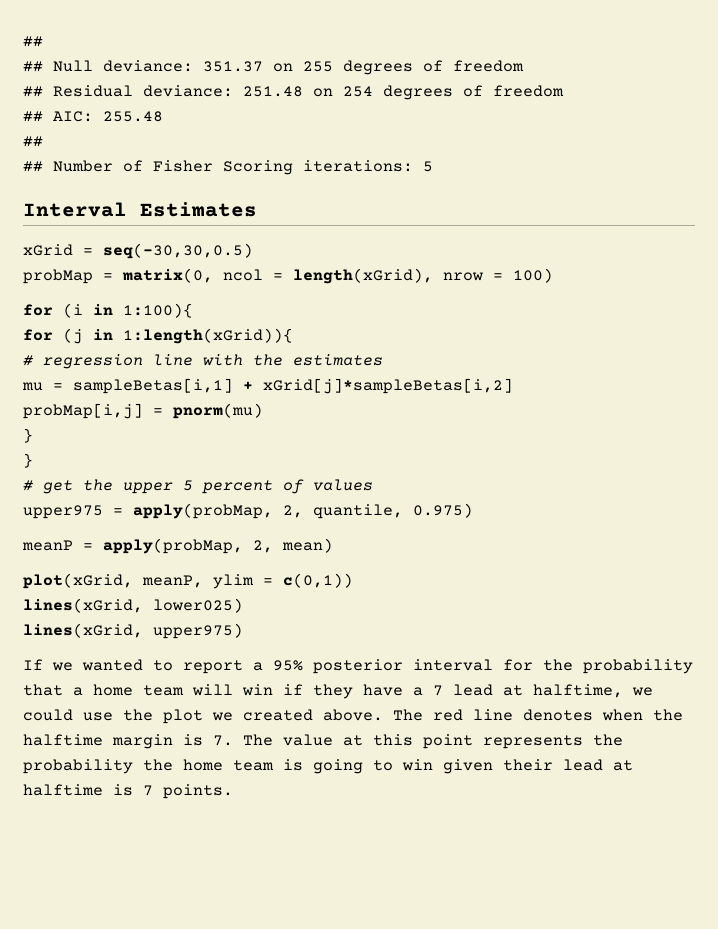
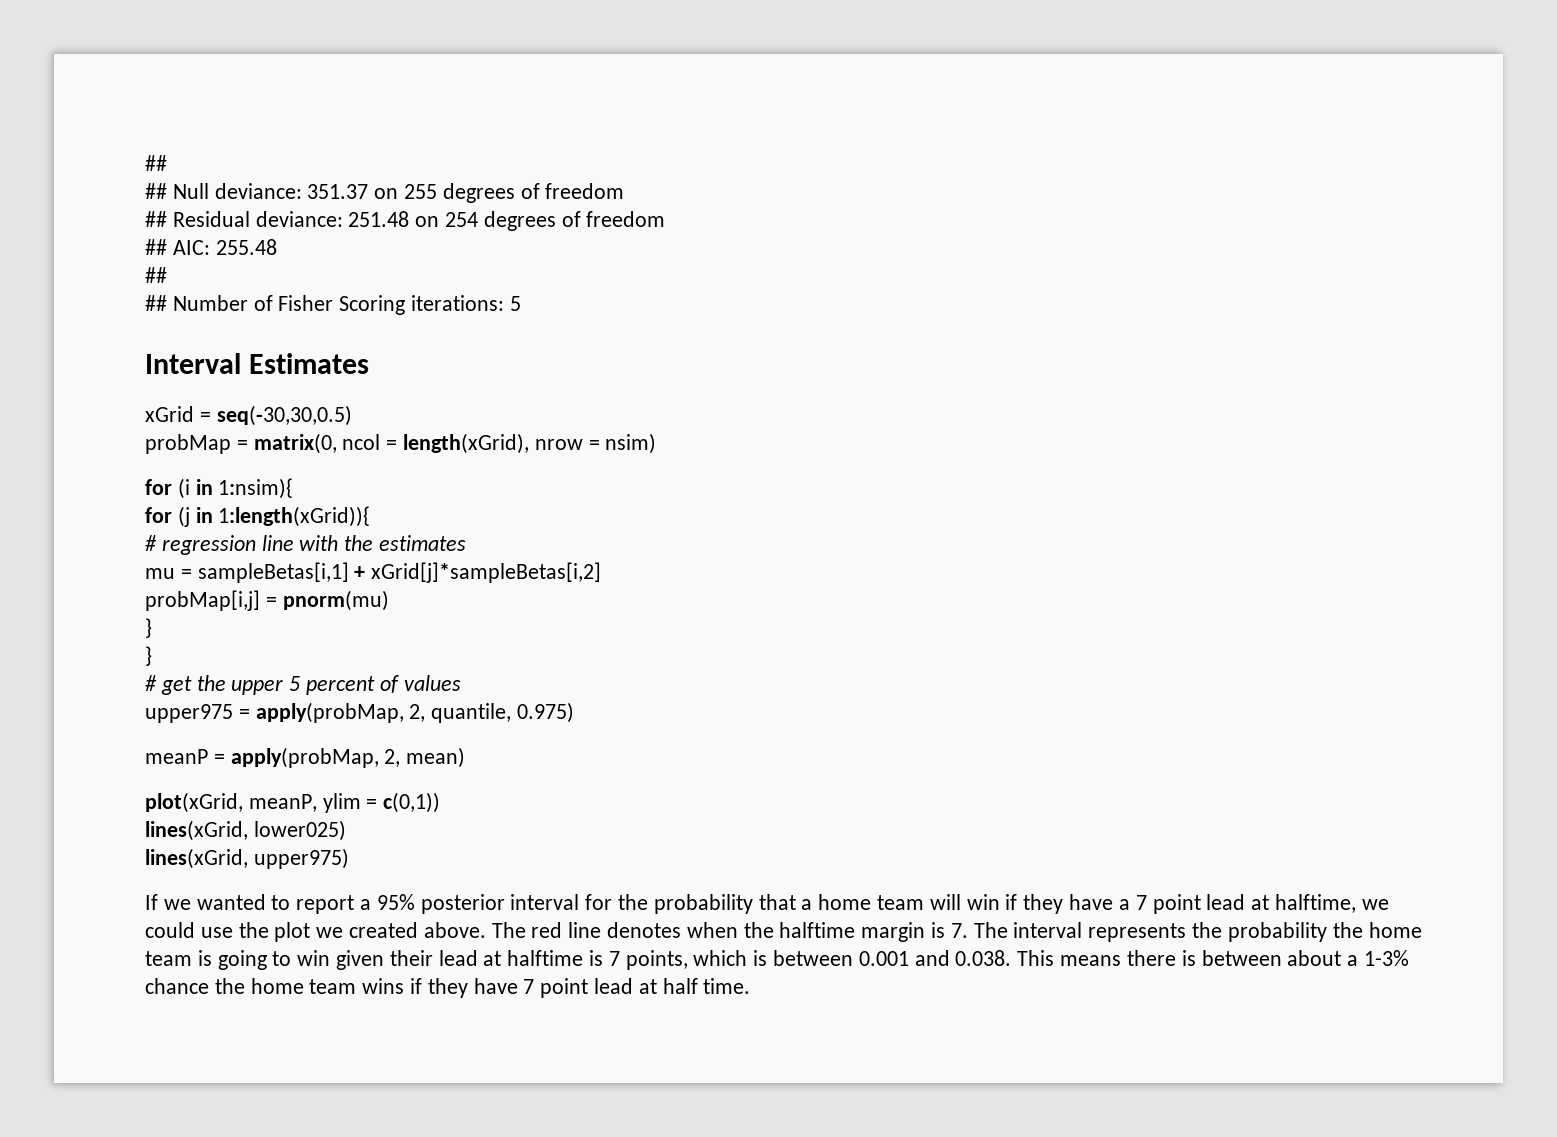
[513,268,553,283] 100) -> [605,433,657,454] nsim)
[123,303,193,318] 1:100){ -> [218,478,294,499] 1:nsim){
(443, 690) none -> [1152,894,1201,914] point
[283,734,473,749] value at this point -> [1013,922,1083,938] interval
[163,784,233,799] points. -> [625,950,1409,970] [145,978,751,998] points, which is between 0.001 and 0.038. This means there is between about a 1-3% chance the home team wins if they have 7 point lead at half time.

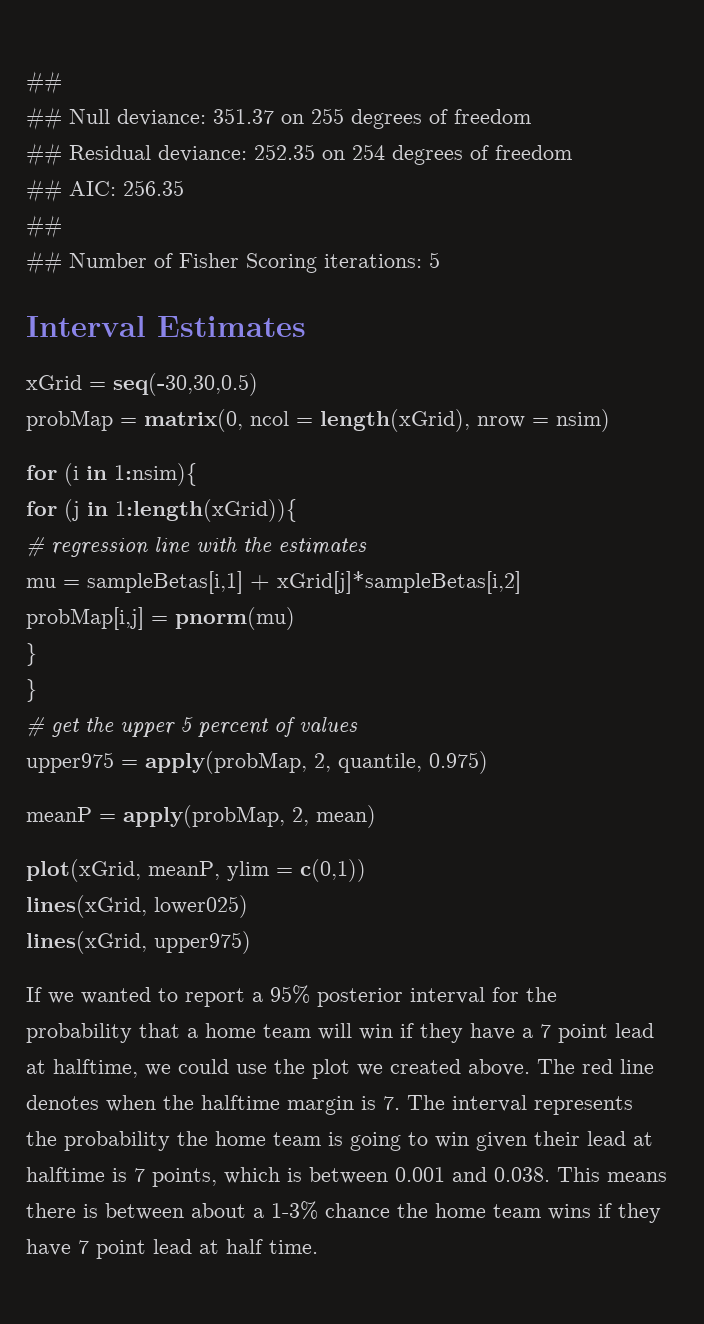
[348,211,410,227] 251.48 -> [254,144,315,160] 252.35
[215,239,277,255] 255.48 -> [123,180,184,196] 256.35

